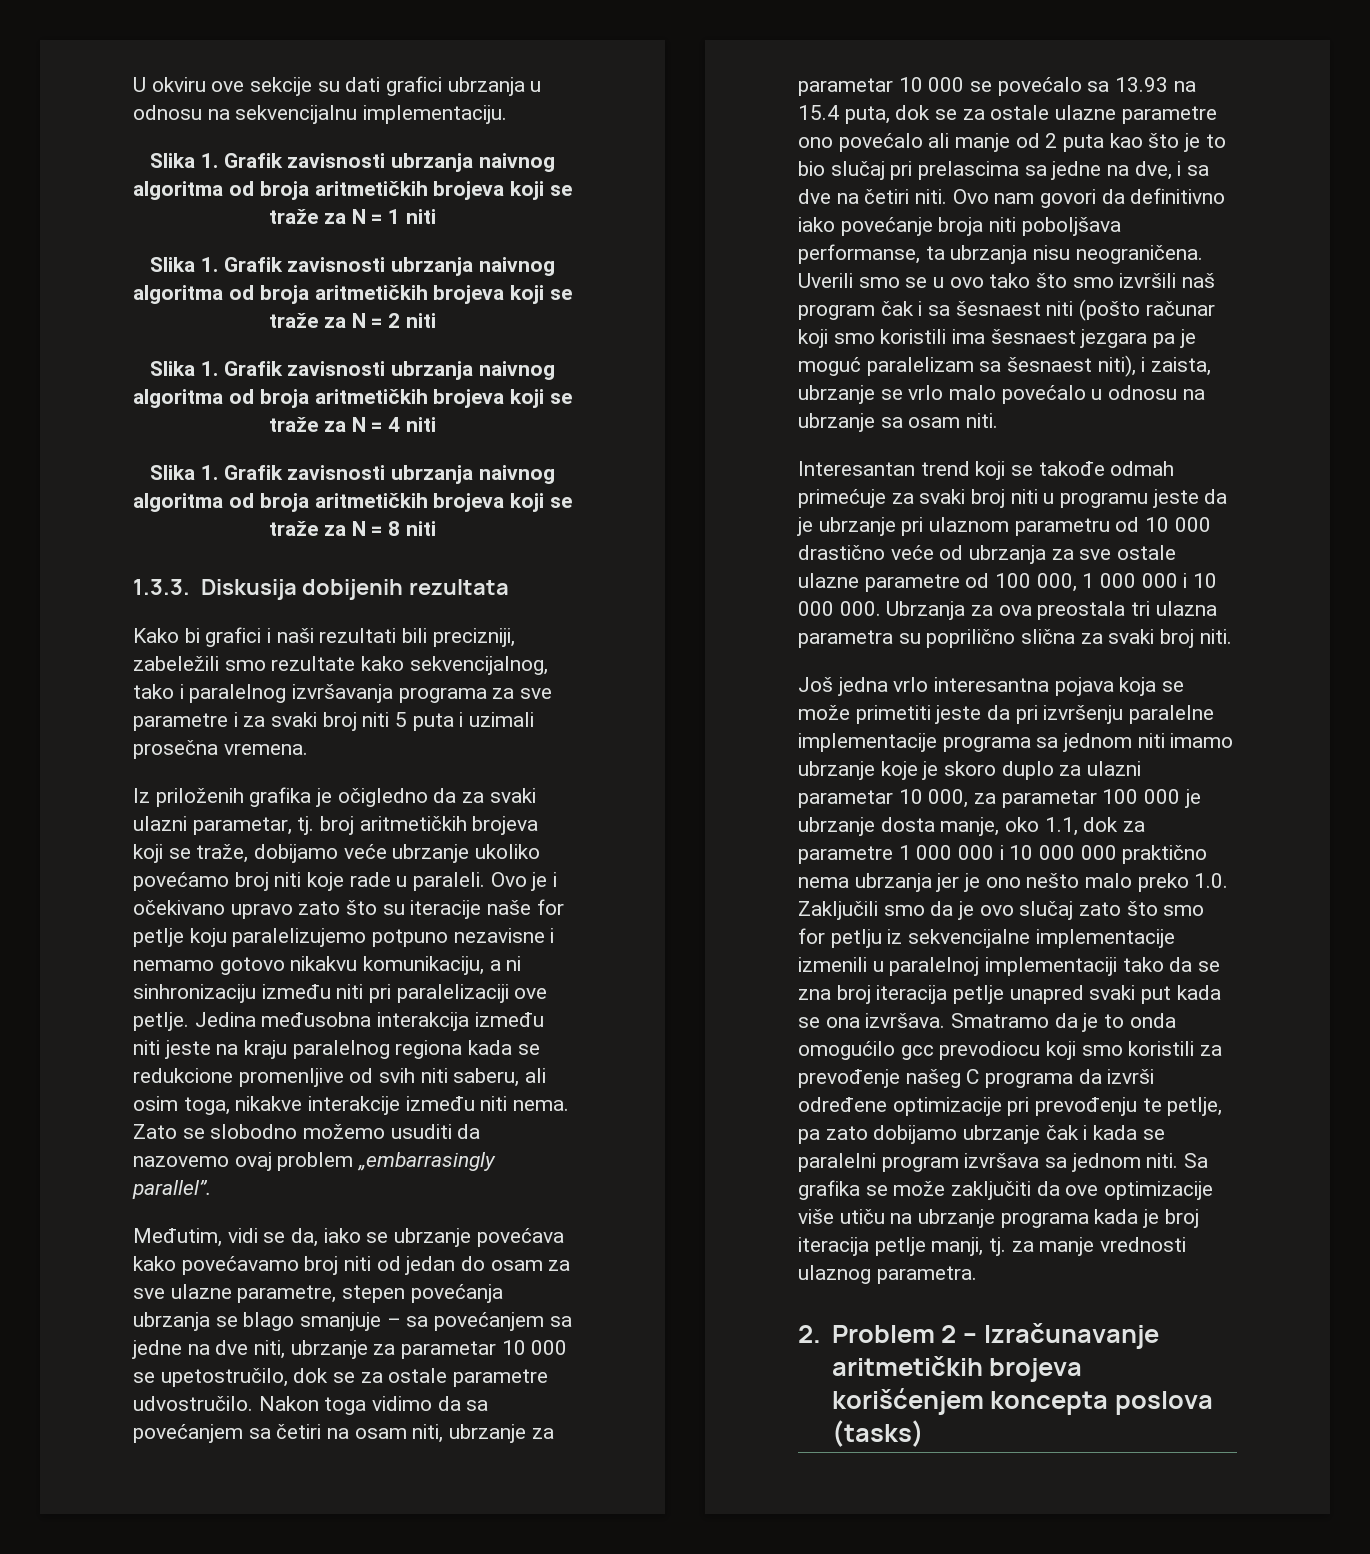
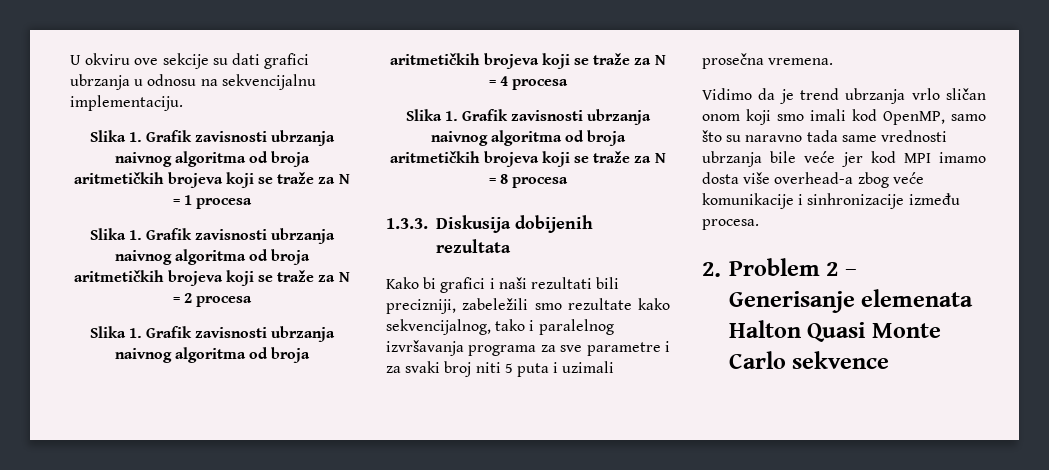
[405,209,436,224] niti -> [196,198,253,209] procesa
[405,313,436,328] niti -> [196,296,253,307] procesa
[405,417,436,432] niti -> [512,79,569,90] procesa
[405,521,436,536] niti -> [512,177,569,188] procesa
[133,787,536,807] [133,816,539,835] [133,844,541,863] [133,872,558,891] [133,899,564,919] [133,928,555,947] [133,956,522,975] [133,984,548,1003] [133,1012,544,1031] [133,1040,540,1059] [133,1068,547,1087] [133,1096,570,1115] [133,1124,481,1139] [133,1152,497,1171] [132,1180,211,1199] [133,1228,564,1247] [133,1256,571,1275] [133,1284,503,1303] [133,1312,572,1331] [132,1340,568,1359] [133,1368,549,1387] [133,1396,489,1415] [133,1424,554,1443] [798,77,1196,96] [798,105,1217,124] [798,133,1226,152] [798,161,1210,180] [798,188,1226,208] [798,217,1121,236] [798,244,1203,264] [798,273,1216,288] [798,299,1215,321] [798,329,1196,348] [798,355,1212,377] [798,385,1205,404] [798,413,999,432] [798,461,1175,480] [798,489,1228,508] [797,517,1211,536] [798,545,1177,564] [798,573,1218,592] [798,601,1217,620] [798,629,1232,648] [798,677,1185,696] [798,705,1215,724] [798,733,1234,752] [798,761,1142,780] [798,789,1201,808] [798,817,1146,836] [798,845,1208,864] [798,873,1229,892] [798,901,1205,920] [798,928,1175,948] [798,957,1221,976] [798,985,1221,1004] [798,1013,1176,1032] [798,1041,1223,1060] [798,1069,1155,1088] [798,1097,1223,1116] [798,1125,1165,1144] [798,1153,1209,1172] [798,1180,1214,1200] [798,1209,1199,1228] [798,1237,1187,1256] [798,1265,977,1284] [798,1323,1160,1349] [831,1356,1083,1382] [831,1388,1214,1415] [831,1420,924,1447] Iz priloženih grafika je očigledno da za svaki ulazni parametar, tj. broj aritmetičkih brojeva koji se traže, dobijamo veće ubrzanje ukoliko povećamo broj niti koje rade u paraleli. Ovo je i očekivano upravo zato što su iteracije naše for petlje koju paralelizujemo potpuno nezavisne i nemamo gotovo nikakvu komunikaciju, a ni sinhronizaciju između niti pri paralelizaciji ove petlje. Jedina međusobna interakcija između niti jeste na kraju paralelnog regiona kada se redukcione promenljive od svih niti saberu, ali osim toga, nikakve interakcije između niti nema. Zato se slobodno možemo usuditi da nazovemo ovaj problem „embarrasingly parallel”. // Međutim, vidi se da, iako se ubrzanje povećava kako povećavamo broj niti od jedan do osam za sve ulazne parametre, stepen povećanja ubrzanja se blago smanjuje – sa povećanjem sa jedne na dve niti, ubrzanje za parametar 10 000 se upetostručilo, dok se za ostale parametre udvostručilo. Nakon toga vidimo da sa povećanjem sa četiri na osam niti, ubrzanje za parametar 10 000 se povećalo sa 13.93 na 15.4 puta, dok se za ostale ulazne parametre ono povećalo ali manje od 2 puta kao što je to bio slučaj pri prelascima sa jedne na dve, i sa dve na četiri niti. Ovo nam govori da definitivno iako povećanje broja niti poboljšava performanse, ta ubrzanja nisu neograničena. Uverili smo se u ovo tako što smo izvršili naš program čak i sa šesnaest niti (pošto računar koji smo koristili ima šesnaest jezgara pa je moguć paralelizam sa šesnaest niti), i zaista, ubrzanje se vrlo malo povećalo u odnosu na ubrzanje sa osam niti. // Interesantan trend koji se takođe odmah primećuje za svaki broj niti u programu jeste da je ubrzanje pri ulaznom parametru od 10 000 drastično veće od ubrzanja za sve ostale ulazne parametre od 100 000, 1 000 000 i 10 000 000. Ubrzanja za ova preostala tri ulazna parametra su poprilično slična za svaki broj niti. // Još jedna vrlo interesantna pojava koja se može primetiti jeste da pri izvršenju paralelne implementacije programa sa jednom niti imamo ubrzanje koje je skoro duplo za ulazni parametar 10 000, za parametar 100 000 je ubrzanje dosta manje, oko 1.1, dok za parametre 1 000 000 i 10 000 000 praktično nema ubrzanja jer je ono nešto malo preko 1.0. Zaključili smo da je ovo slučaj zato što smo for petlju iz sekvencijalne implementacije izmenili u paralelnoj implementaciji tako da se zna broj iteracija petlje unapred svaki put kada se ona izvršava. Smatramo da je to onda omogućilo gcc prevodiocu koji smo koristili za prevođenje našeg C programa da izvrši određene optimizacije pri prevođenju te petlje, pa zato dobijamo ubrzanje čak i kada se paralelni program izvršava sa jednom niti. Sa grafika se može zaključiti da ove optimizacije više utiču na ubrzanje programa kada je broj iteracija petlje manji, tj. za manje vrednosti ulaznog parametra. // 2. Problem 2 – Izračunavanje aritmetičkih brojeva korišćenjem koncepta poslova (tasks) -> [702,88,986,104] [702,109,986,125] [702,130,947,142] [702,151,986,167] [702,172,924,188] [702,193,960,209] [702,219,759,230] [702,258,857,277] [728,289,974,313] [728,320,941,342] [728,351,890,369] Vidimo da je trend ubrzanja vrlo sličan onom koji smo imali kod OpenMP, samo što su naravno tada same vrednosti ubrzanja bile veće jer kod MPI imamo dosta više overhead-a zbog veće komunikacije i sinhronizacije između procesa. // 2. Problem 2 – Generisanje elemenata Halton Quasi Monte Carlo sekvence

